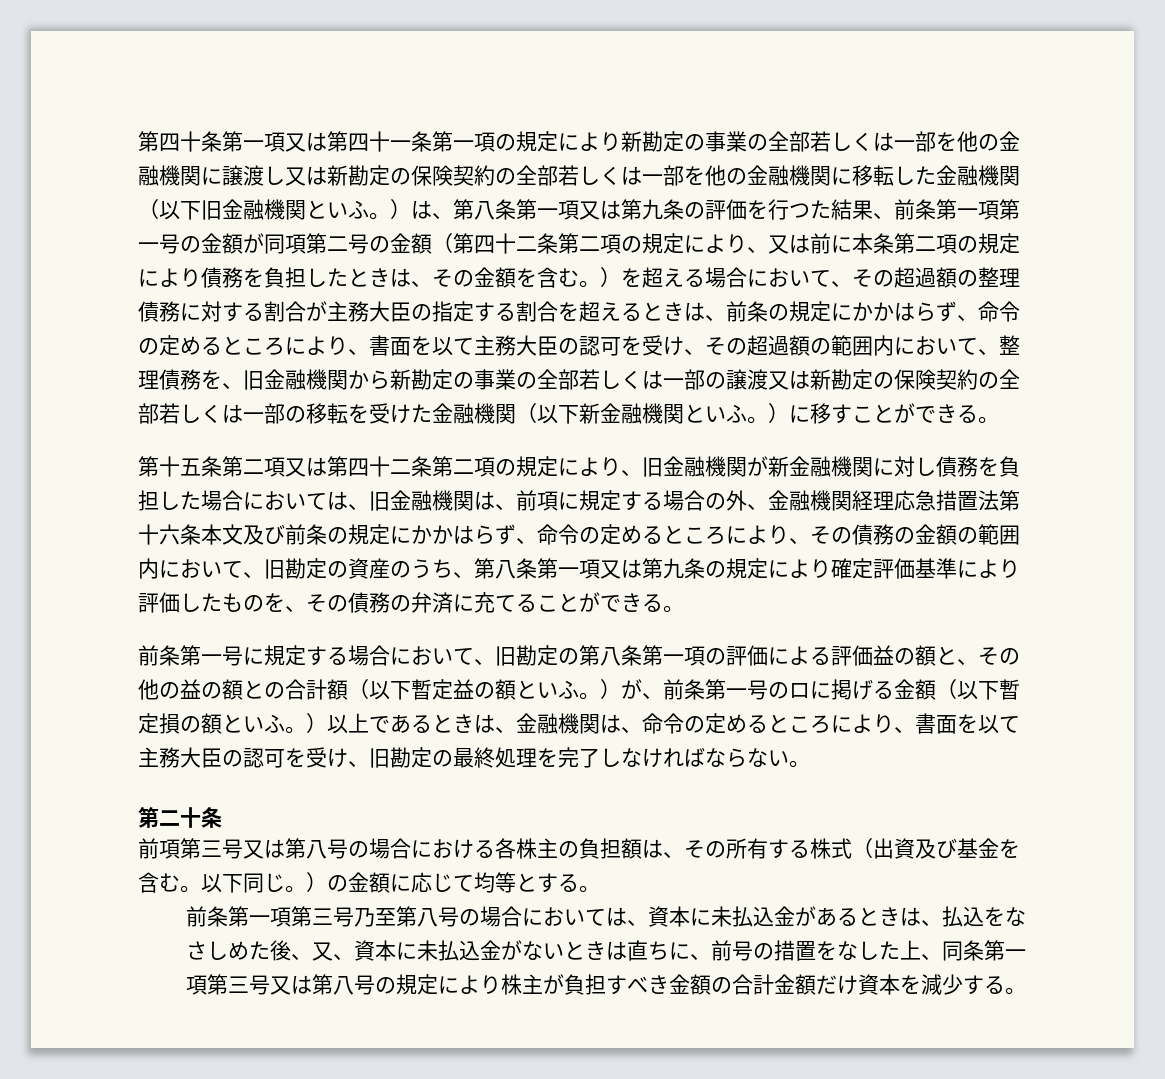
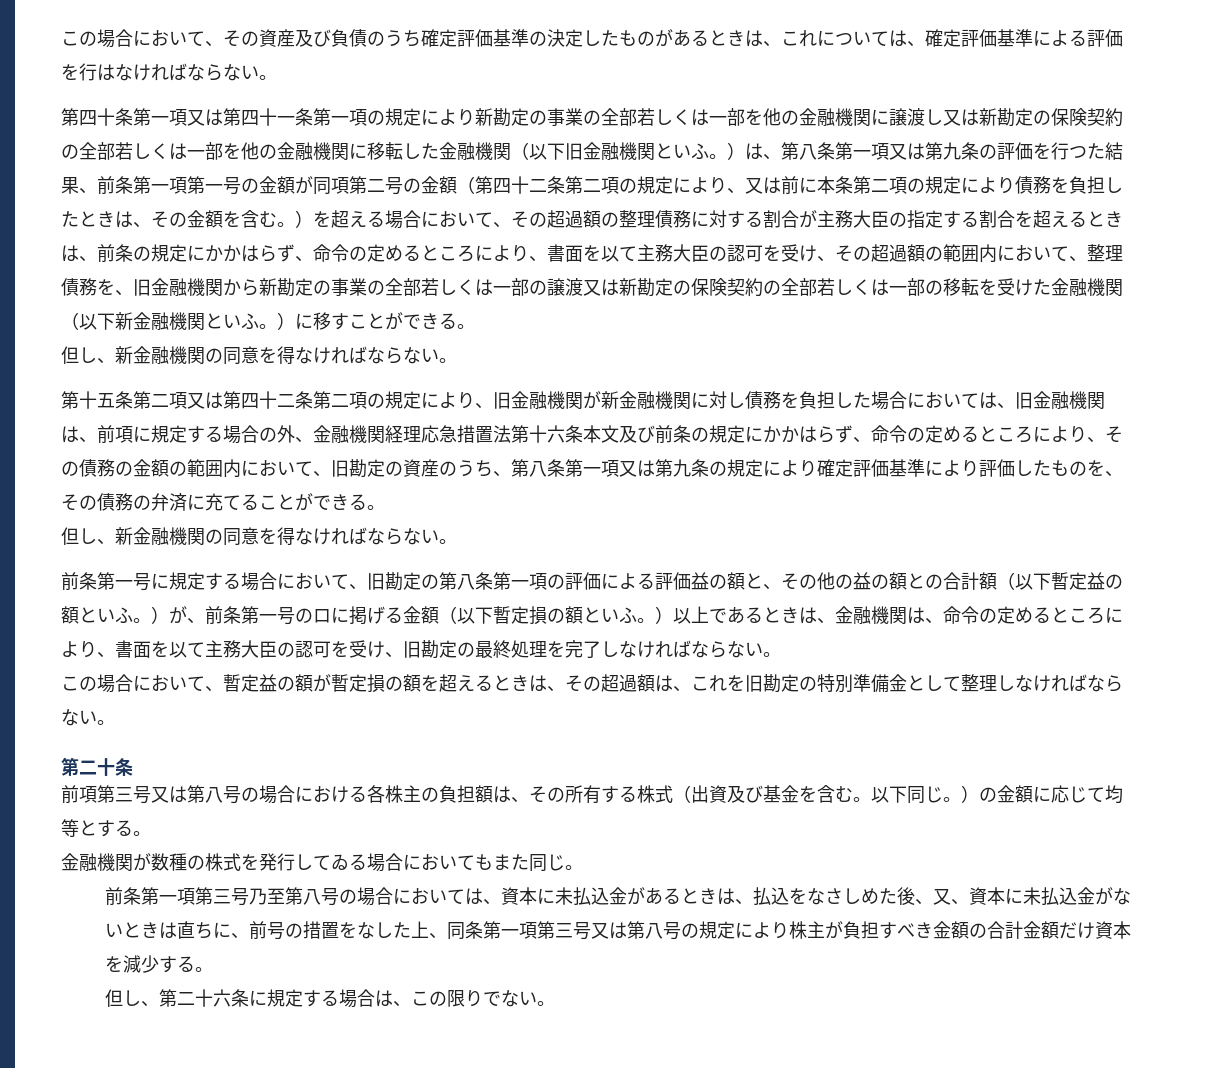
(138, 141) none -> [61,29,1123,48] [61,63,277,81] この場合において、その資産及び負債のうち確定評価基準の決定したものがあるときは、これについては、確定評価基準による評価を行はなければならない。 //
(999, 420) none -> [61,346,457,365] // 但し、新金融機関の同意を得なければならない。
(684, 609) none -> [61,527,457,546] // 但し、新金融機関の同意を得なければならない。
(810, 764) none -> [61,674,1123,693] [61,709,115,726] // この場合において、暫定益の額が暫定損の額を超えるときは、その超過額は、これを旧勘定の特別準備金として整理しなければならない。
(600, 889) none -> [61,853,583,872] // 金融機関が数種の株式を発行してゐる場合においてもまた同じ。
(1027, 991) none -> [104,989,555,1008] // 但し、第二十六条に規定する場合は、この限りでない。

